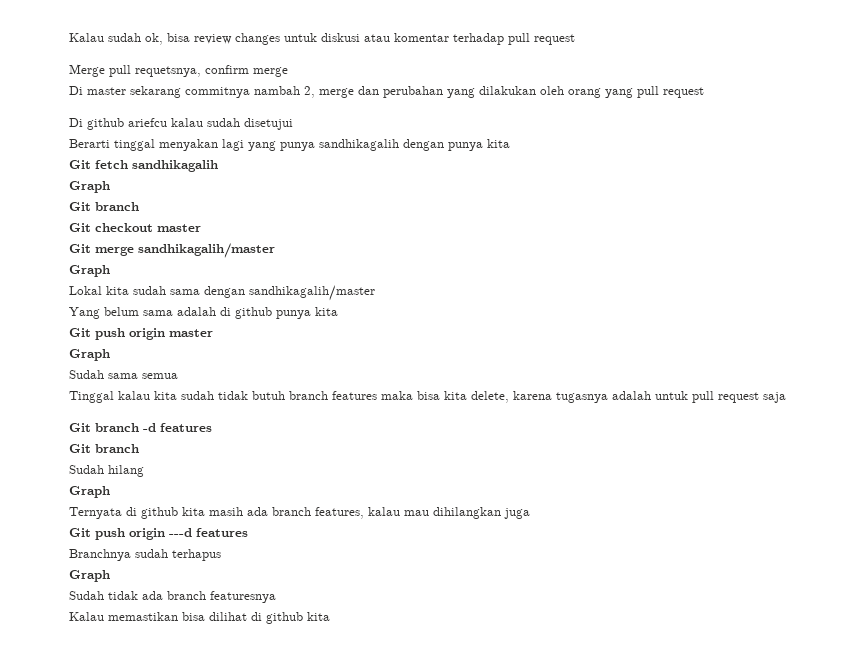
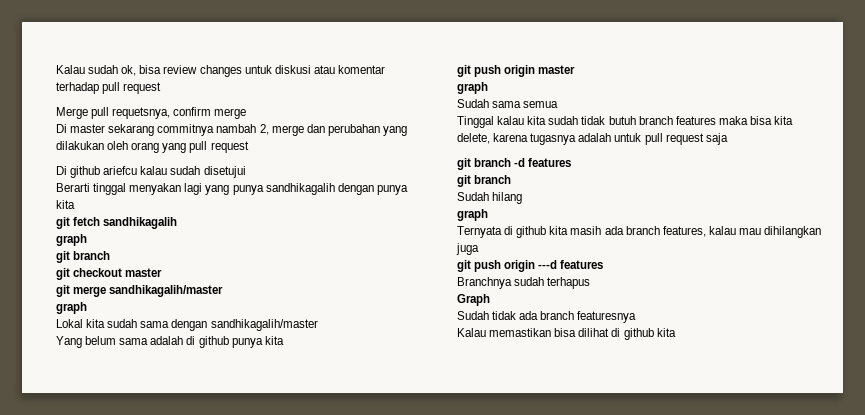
[69,160,91,169] Git -> [56,217,70,229] git
[69,181,110,193] [69,202,139,211] [69,223,91,232] Graph // Git branch // Git -> [56,234,87,246] [56,251,111,263] [56,268,70,280] graph // git branch // git
[69,244,91,253] Git -> [56,285,70,297] git
[69,265,110,277] Graph -> [56,302,87,314] graph
[69,328,91,337] Git -> [457,65,471,77] git
[69,349,110,361] Graph -> [457,82,488,94] graph
[69,423,91,432] Git -> [457,158,471,170] git
[69,444,91,453] Git -> [457,175,471,187] git
[69,486,110,498] Graph -> [457,209,488,221] graph
[69,528,91,537] Git -> [457,260,471,272] git

